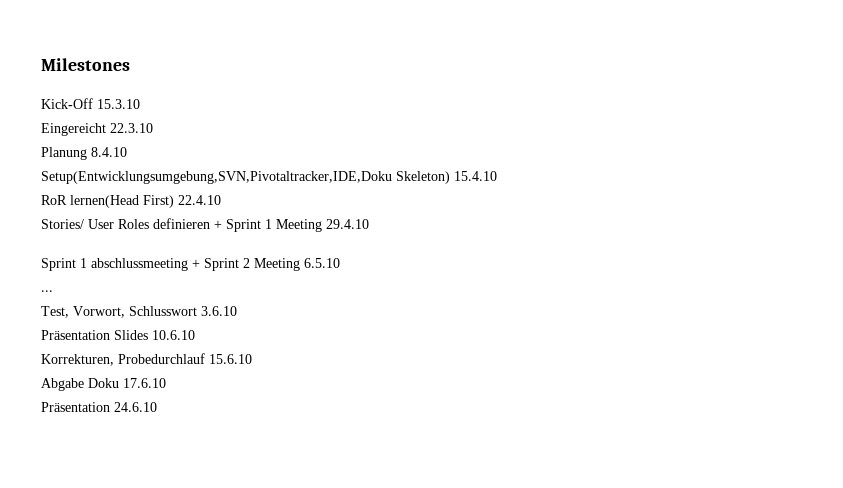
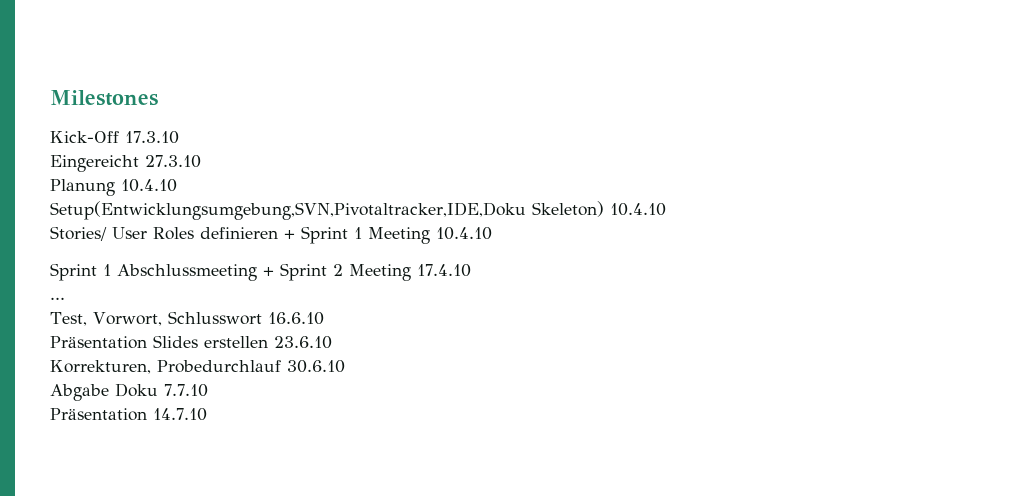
[97,99,140,109] 15.3.10 -> [125,131,179,144] 17.3.10
[110,123,153,133] 22.3.10 -> [145,155,201,168] 27.3.10
[91,147,127,157] 8.4.10 -> [121,179,177,192] 10.4.10
[454,171,497,181] [41,195,221,208] 15.4.10 // RoR lernen(Head First) 22.4.10 -> [610,203,666,216] 10.4.10
[326,219,369,229] [41,258,188,271] 29.4.10 // Sprint 1 abschlussmeeting -> [436,227,492,240] [50,263,257,281] 10.4.10 // Sprint 1 Abschlussmeeting
[304,258,340,268] 6.5.10 -> [417,264,471,277] 17.4.10
[201,306,237,316] 3.6.10 -> [267,312,324,325] 16.6.10
[152,330,195,340] 10.6.10 -> [204,336,332,349] erstellen 23.6.10
[209,354,252,364] 15.6.10 -> [287,360,345,373] 30.6.10
[123,378,166,388] [41,402,157,412] 17.6.10 // Präsentation 24.6.10 -> [164,384,208,397] [50,408,207,421] 7.7.10 // Präsentation 14.7.10

